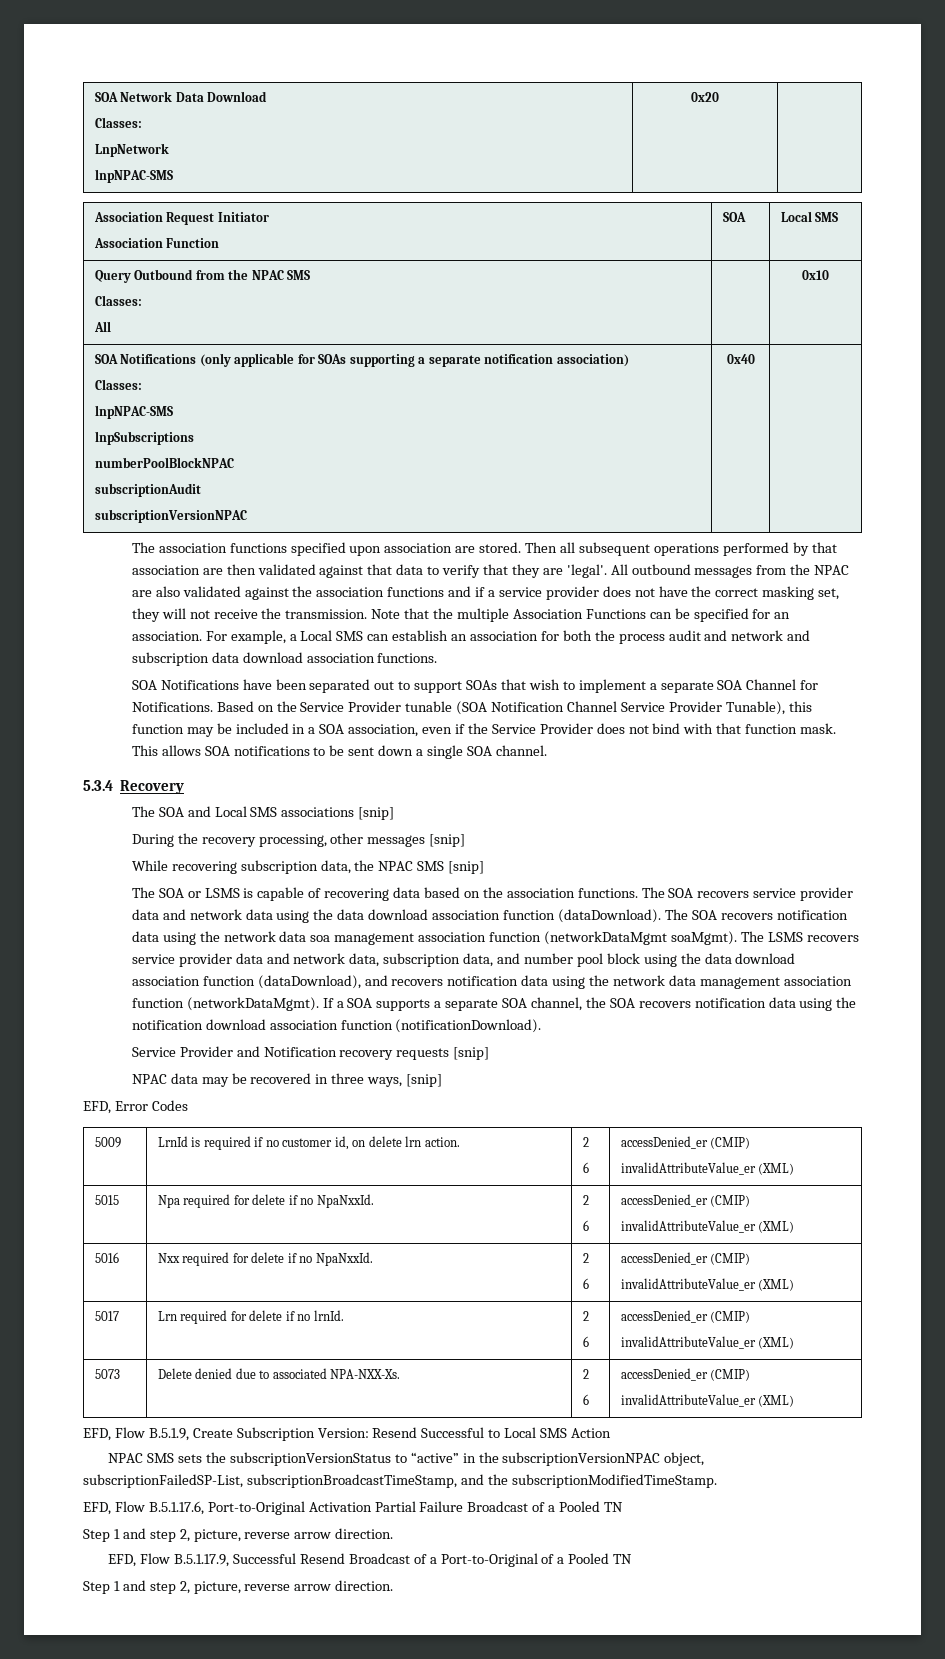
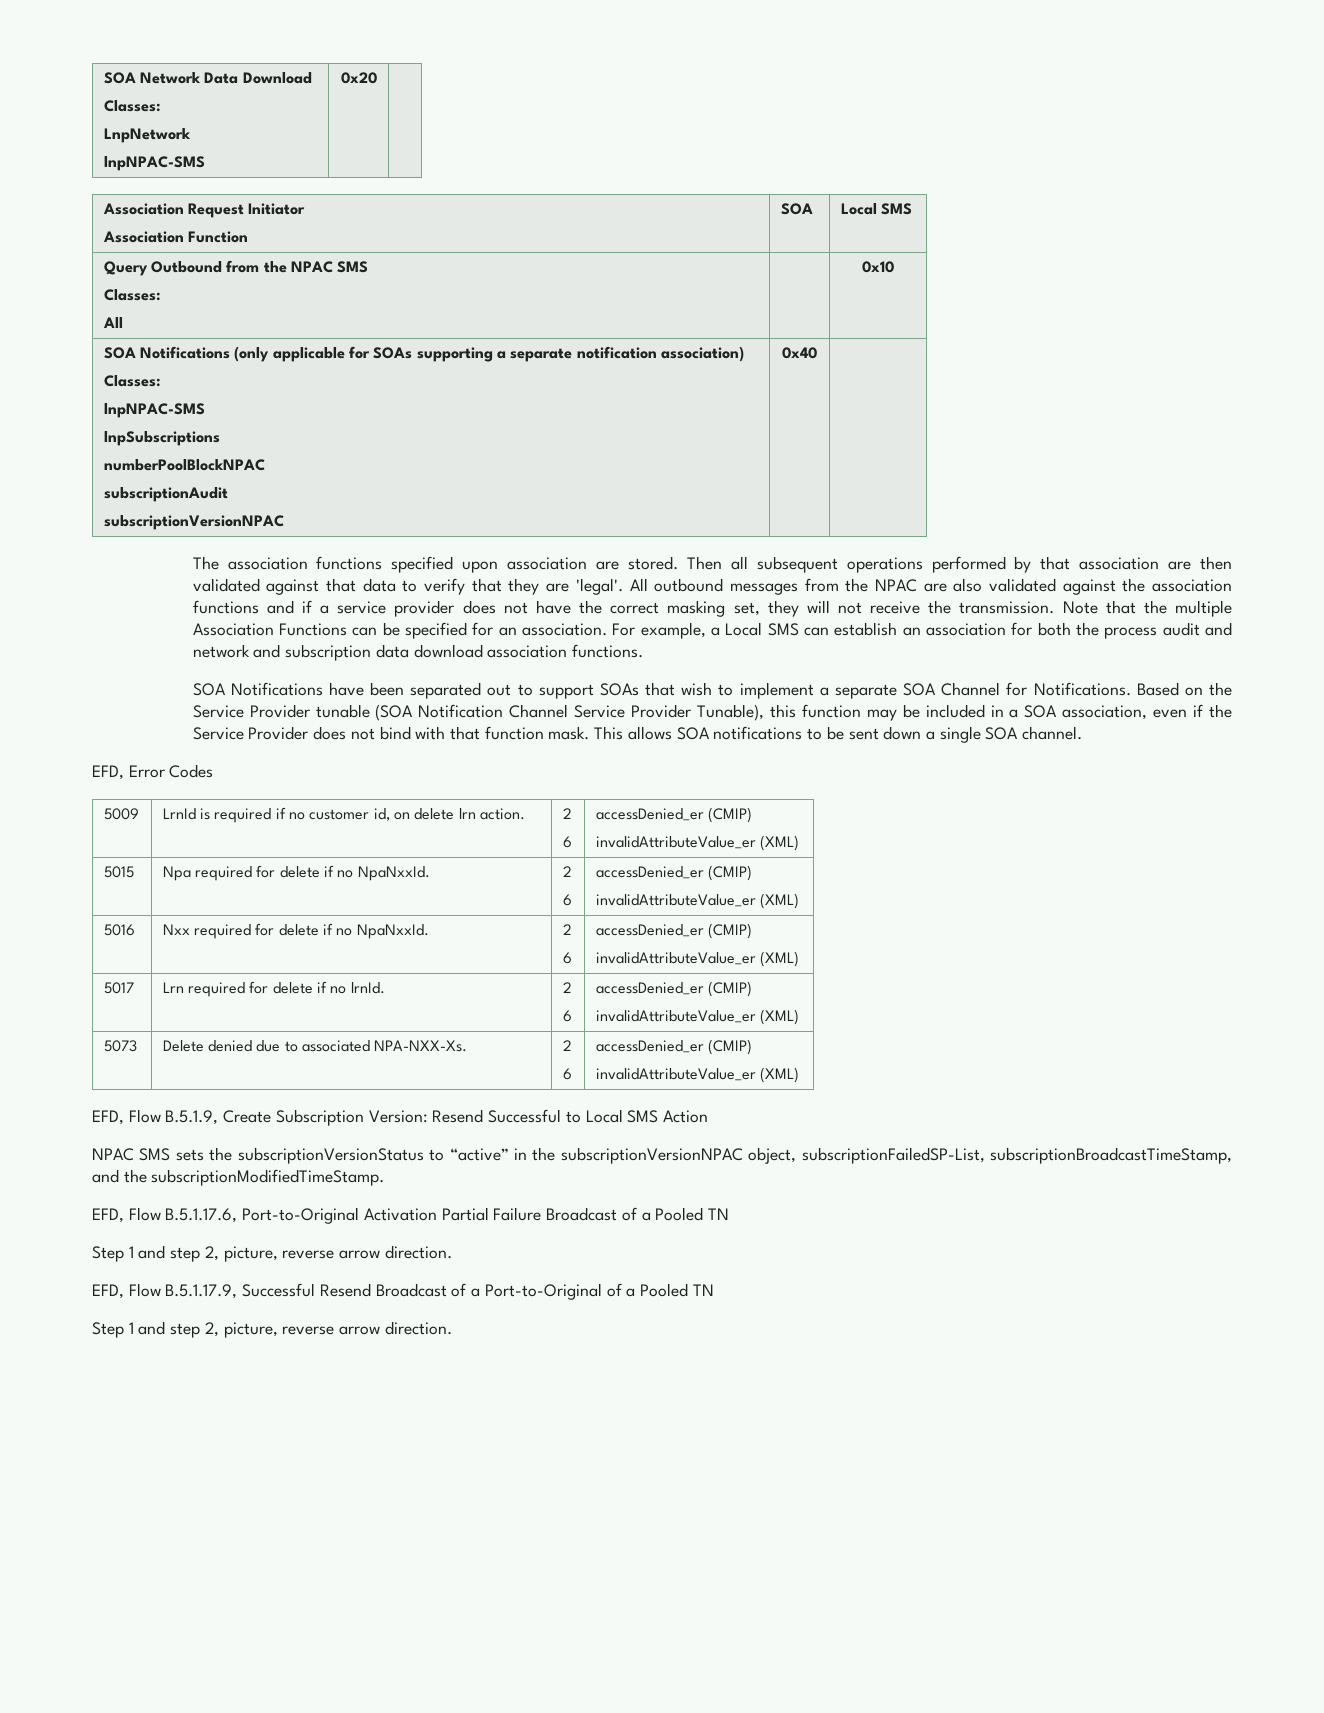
[83,780,185,794] [131,806,395,820] [131,833,466,847] [131,860,485,874] [131,887,854,901] [131,909,848,923] [131,931,859,945] [131,953,796,967] [131,975,852,989] [131,997,857,1011] [131,1019,542,1033] [131,1046,490,1060] [131,1073,443,1087] // 5.3.4 Recovery // The SOA and Local SMS associations [snip] // During the recovery processing, other messages [snip] // While recovering subscription data, the NPAC SMS [snip] // The SOA or LSMS is capable of recovering data based on the association functions. The SOA recovers service provider data and network data using the data download association function (dataDownload). The SOA recovers notification data using the network data soa management association function (networkDataMgmt soaMgmt). The LSMS recovers service provider data and network data, subscription data, and number pool block using the data download association function (dataDownload), and recovers notification data using the network data management association function (networkDataMgmt). If a SOA supports a separate SOA channel, the SOA recovers notification data using the notification download association function (notificationDownload). // Service Provider and Notification recovery requests [snip] // NPAC data may be recovered in three ways, [snip] -> (1083, 733) none

